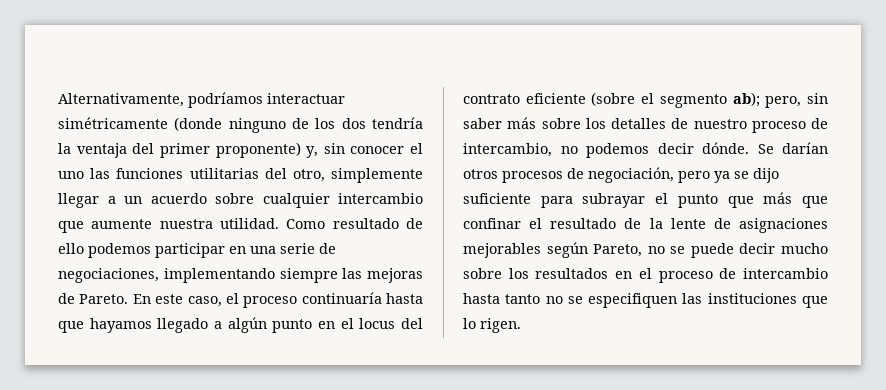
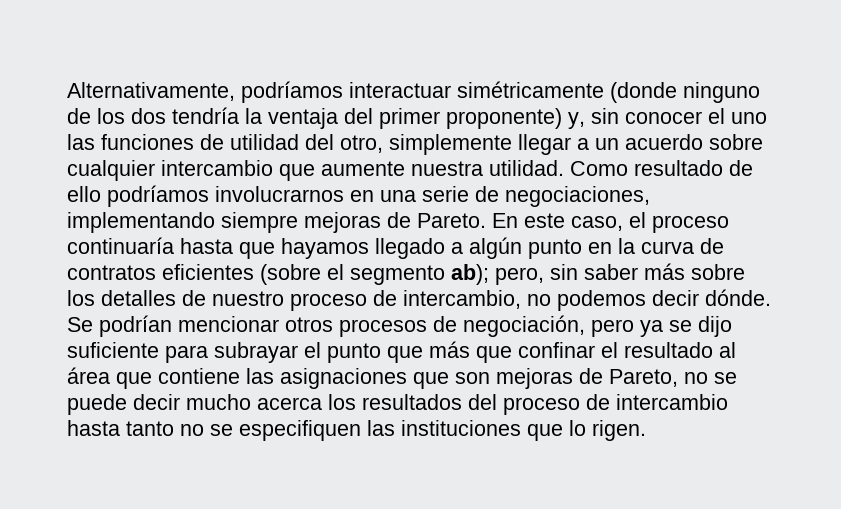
[189,168,259,179] utilitarias -> [200,134,299,150] de utilidad
[88,243,225,258] podemos participar -> [107,185,344,207] podríamos involucrarnos
[342,268,363,279] las -> (298, 222) none
[340,318,424,329] [463,93,586,104] el locus del contrato eficiente -> [618,238,724,254] [67,264,254,280] la curva de contratos eficientes
[782,142,828,154] darían -> [99,315,279,337] podrían mencionar
[624,218,828,233] [463,242,588,258] de la lente de asignaciones mejorables según -> [719,342,736,358] [67,367,603,389] al área que contiene las asignaciones que son mejoras de
[463,268,502,279] sobre -> [257,397,322,410] acerca
[615,268,652,279] en el -> [468,394,497,410] del

